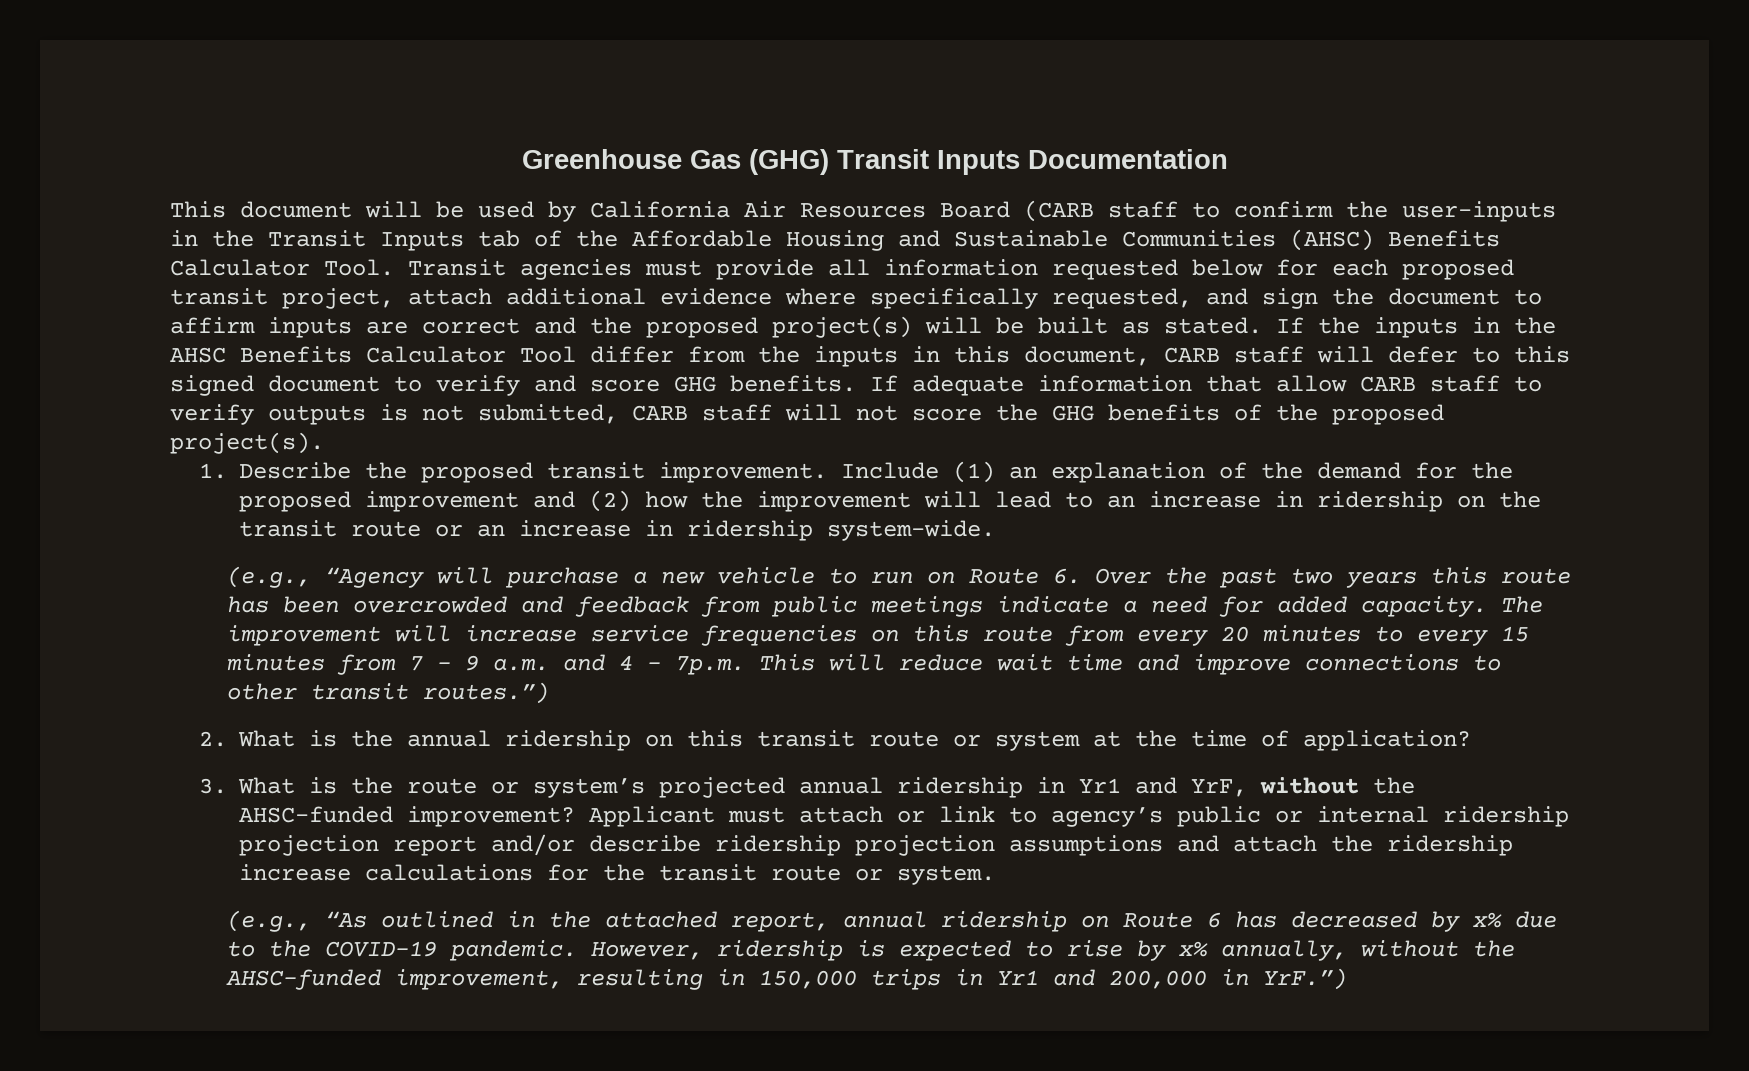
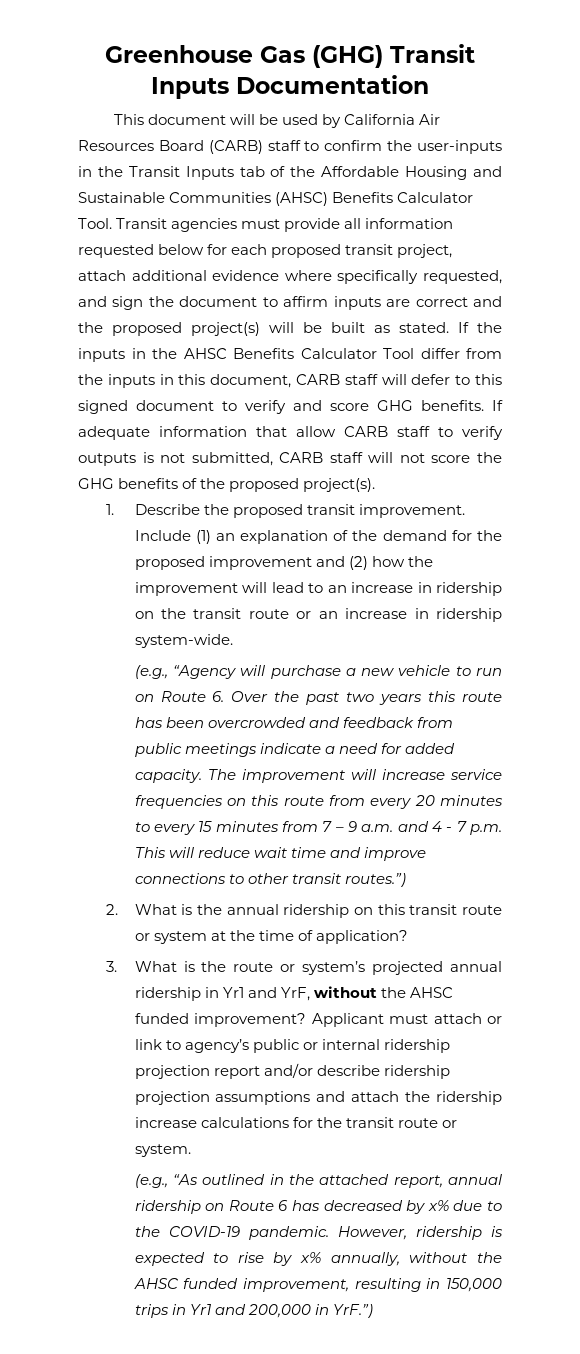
[1024,200,1094,222] (CARB -> [208,140,263,154] (CARB)
[675,656,746,675] 7p.m. -> [456,821,502,835] 7 p.m.
[238,806,393,823] AHSC-funded -> [409,987,453,998] [134,1013,189,1024] AHSC funded
[226,969,382,990] AHSC-funded -> [133,1278,239,1289] AHSC funded

